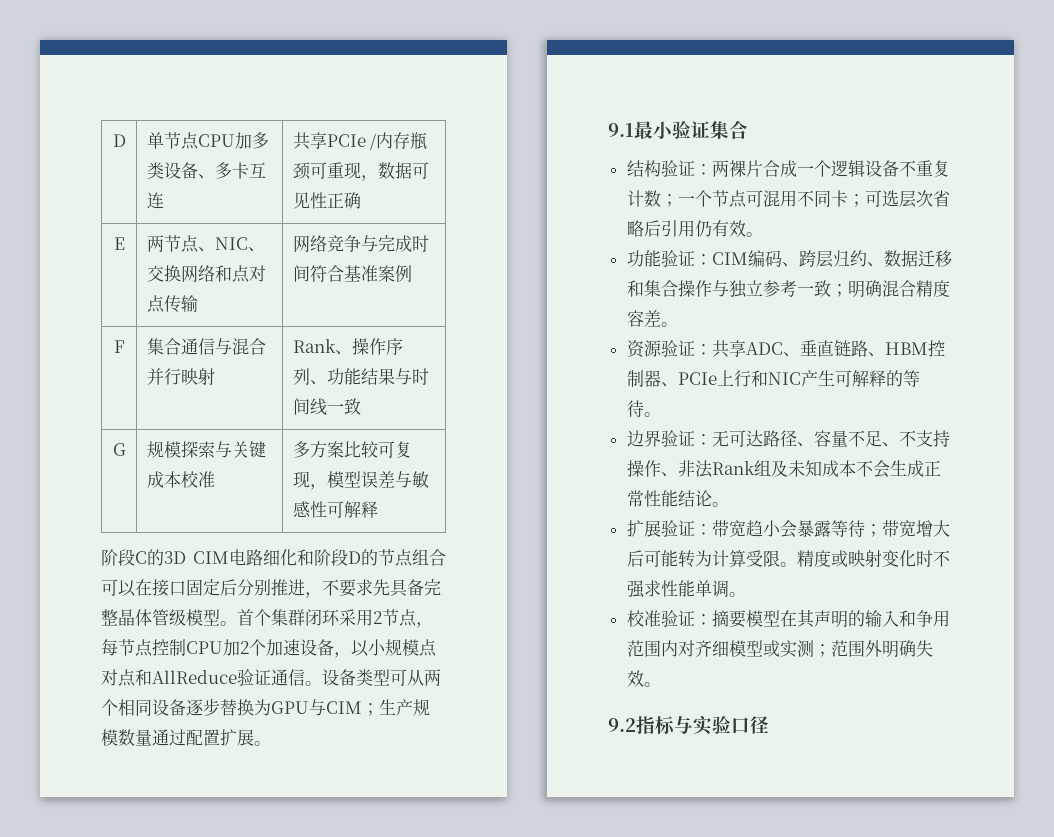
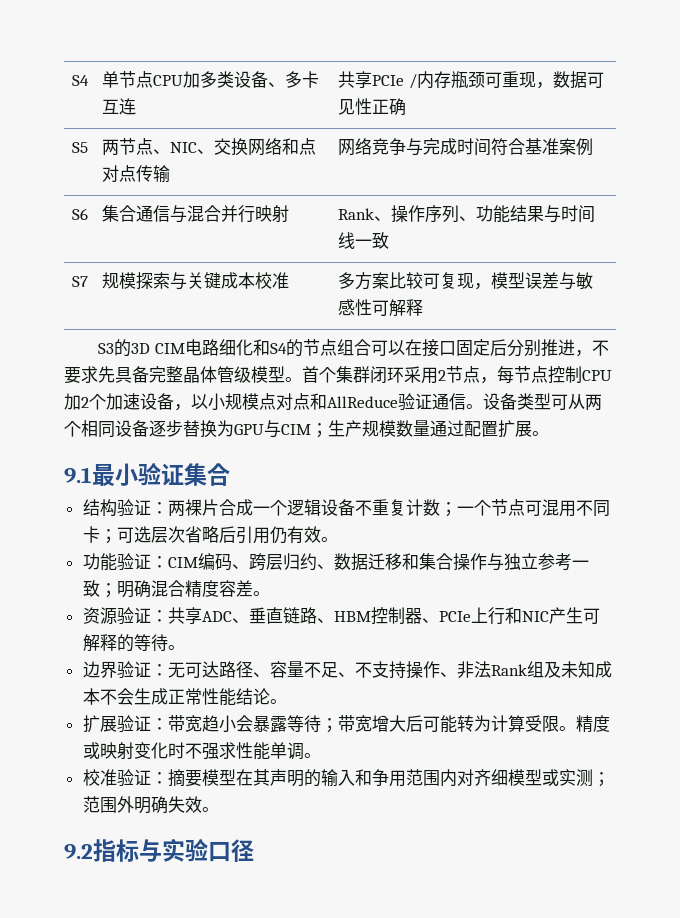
[112,134,126,147] D -> [72,75,89,86] S4
[113,237,125,250] E -> [72,142,88,153] S5
[113,340,125,353] F -> [72,208,88,220] S6
[112,443,126,456] G -> [72,276,88,287] S7
[101,549,147,566] 阶段C -> [98,343,115,354] S3
[314,549,361,566] 阶段D -> [269,343,287,354] S4

